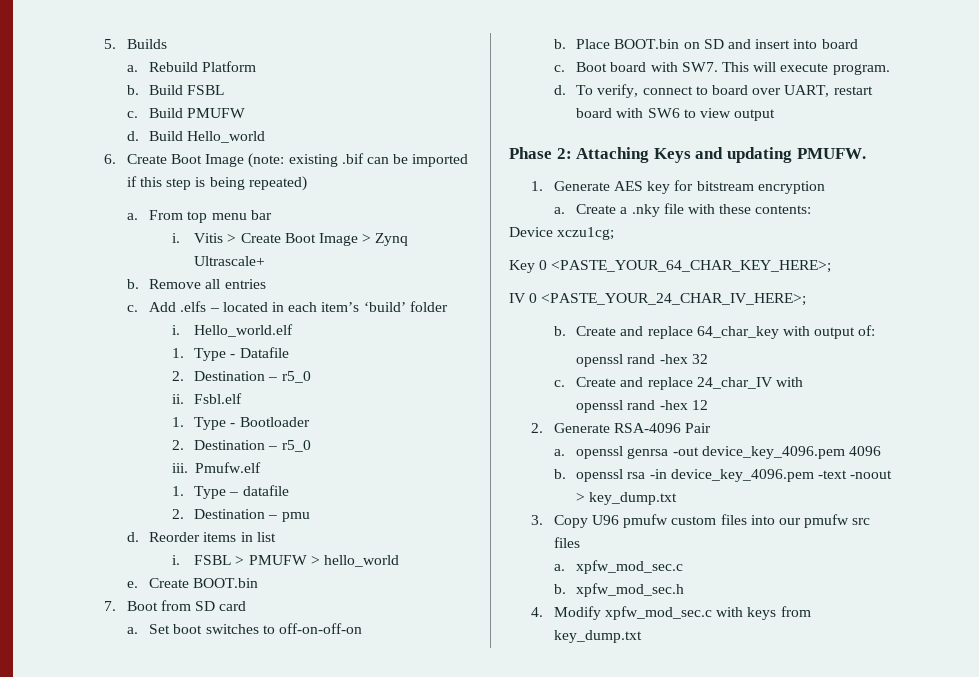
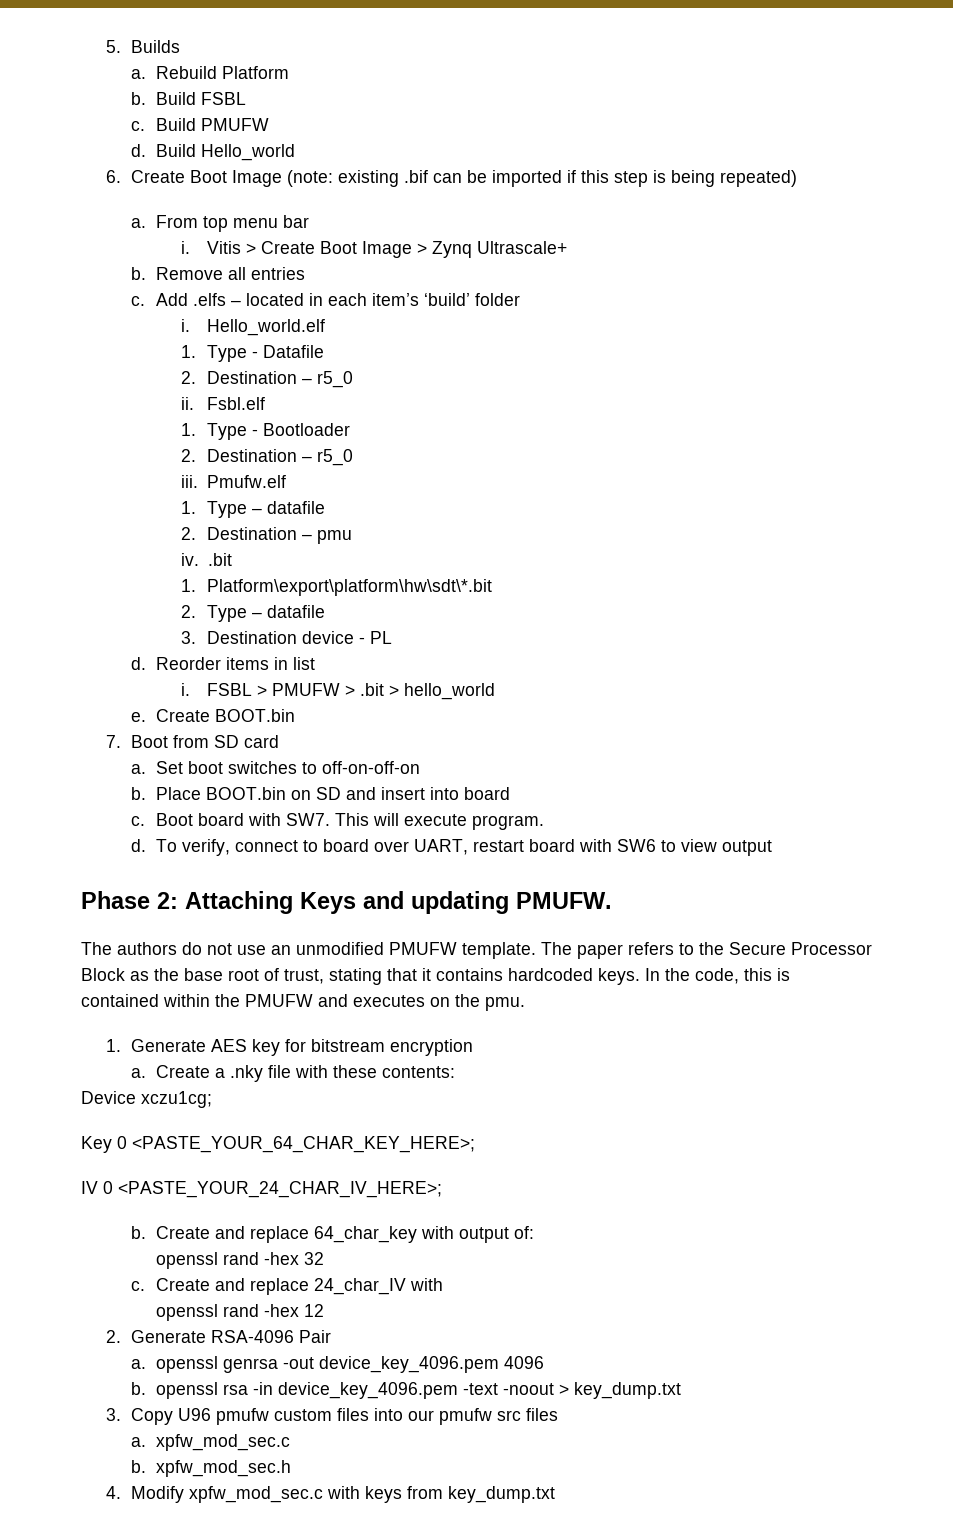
(310, 517) none -> [181,553,233,566] [181,579,492,596] [181,605,325,622] [181,631,392,644] // iv. .bit // 1. Platform\export\platform\hw\sdt\*.bit // 2. Type – datafile // 3. Destination device - PL
(320, 560) none -> [359,683,399,696] .bit >
(866, 153) none -> [81,942,872,959] [81,968,790,985] [81,994,525,1011] // The authors do not use an unmodified PMUFW template. The paper refers to the Secure Processor Block as the base root of trust, stating that it contains hardcoded keys. In the code, this is contained within the PMUFW and executes on the pmu.

